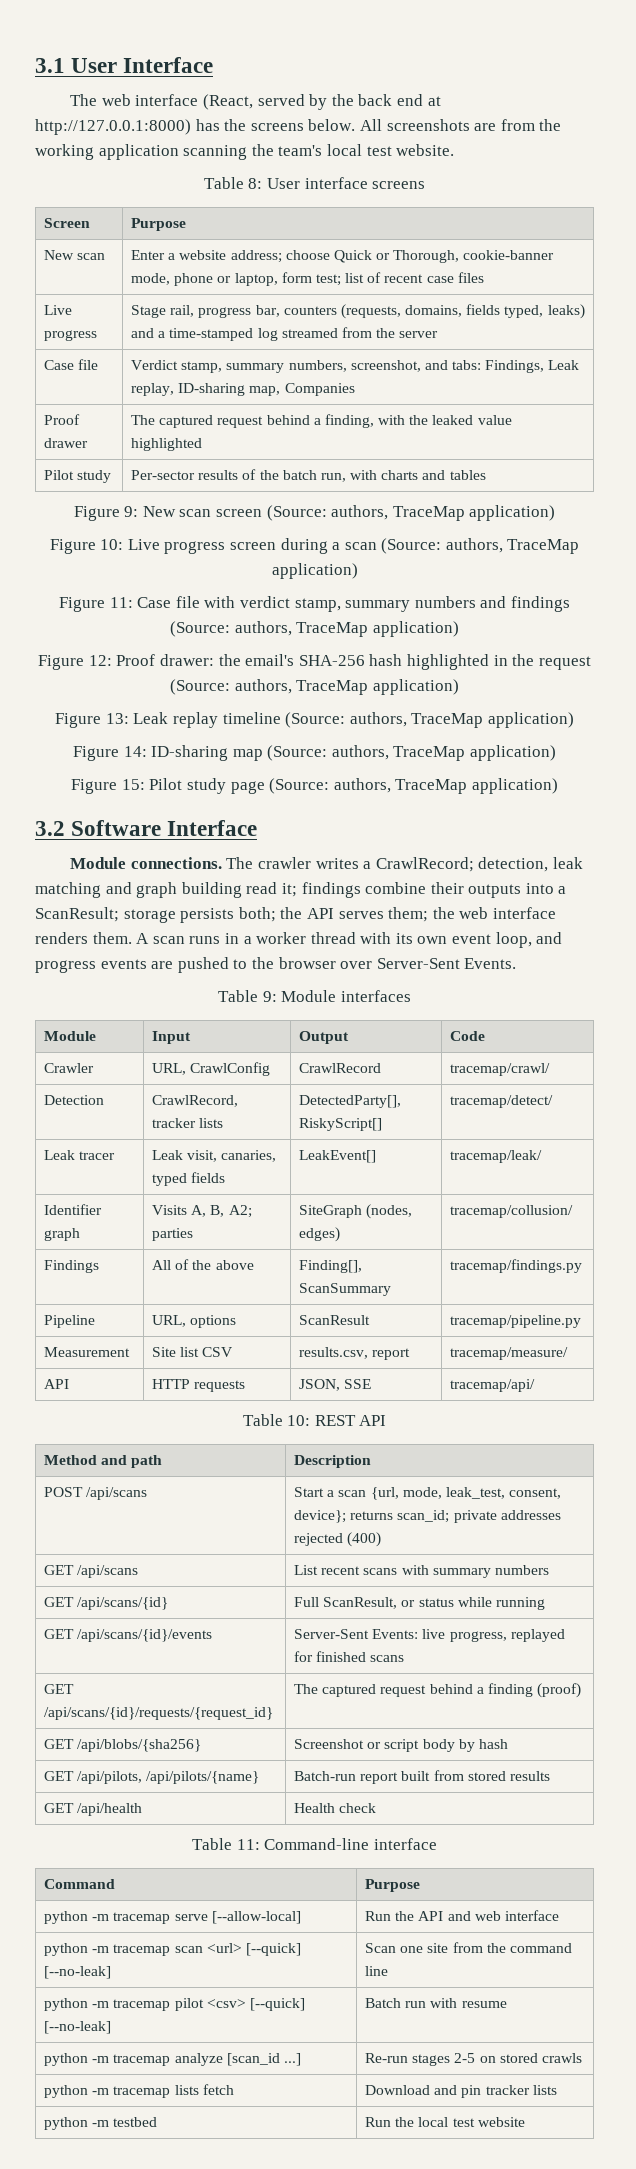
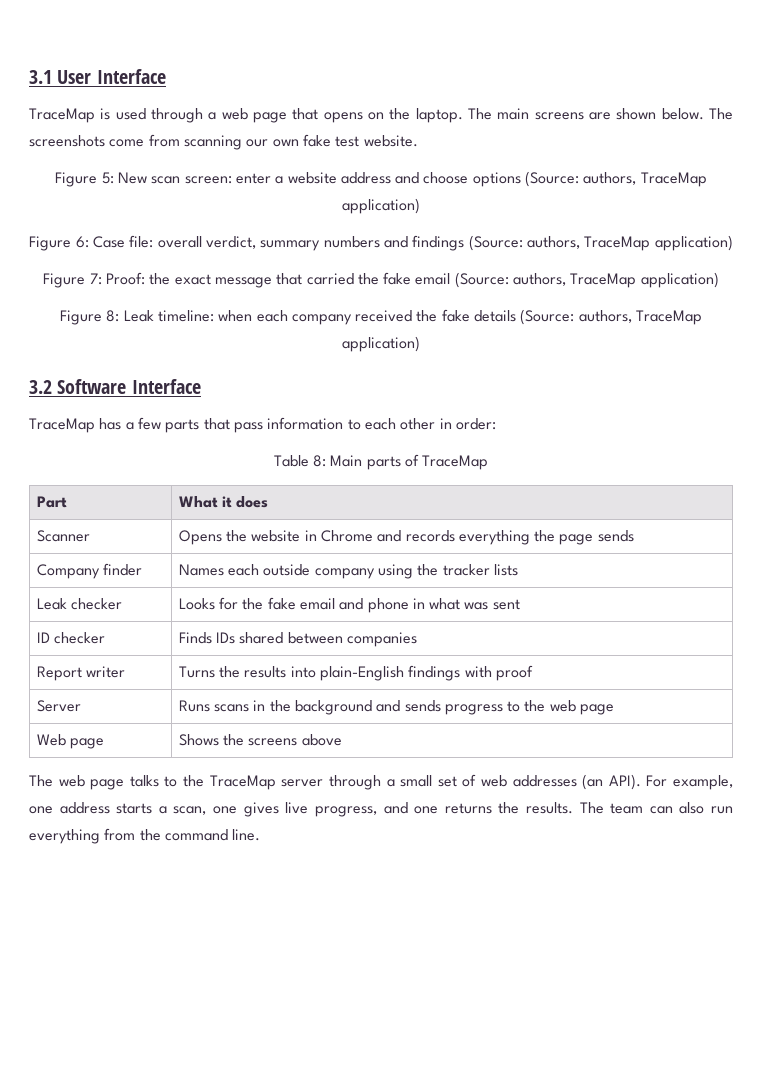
[70,94,441,110] [35,119,562,135] [35,144,455,160] [203,177,426,189] [44,218,91,228] [131,218,187,231] [44,250,106,260] [131,250,555,263] [131,272,484,286] [44,305,73,315] [44,330,98,341] [131,304,585,319] [131,327,439,341] [44,359,99,370] [131,360,580,373] [131,383,355,396] [44,414,81,425] [44,438,89,448] [131,414,512,428] [131,438,203,451] [44,470,112,483] [131,469,486,482] [73,505,556,521] [49,538,580,554] [271,563,358,579] [59,596,341,612] The web interface (React, served by the back end at http://127.0.0.1:8000) has the screens below. All screenshots are from the working application scanning the team's local test website. // Table 8: User interface screens // Screen | Purpose // New scan | Enter a website address; choose Quick or Thorough, cookie-banner mode, phone or laptop, form test; list of recent case files // Live progress | Stage rail, progress bar, counters (requests, domains, fields typed, leaks) and a time-stamped log streamed from the server // Case file | Verdict stamp, summary numbers, screenshot, and tabs: Findings, Leak replay, ID-sharing map, Companies // Proof drawer | The captured request behind a finding, with the leaked value highlighted // Pilot study | Per-sector results of the batch run, with charts and tables // Figure 9: New scan screen (Source: authors, TraceMap application) // Figure 10: Live progress screen during a scan (Source: authors, TraceMap application) // Figure 11: Case file with verdict stamp, -> [29,108,733,123] [29,134,418,150] [55,171,707,187] [342,198,420,214] [29,235,257,251] TraceMap is used through a web page that opens on the laptop. The main screens are shown below. The screenshots come from scanning our own fake test website. // Figure 5: New scan screen: enter a website address and choose options (Source: authors, TraceMap application) // Figure 6: Case file: overall verdict,
[88,654,591,670] [170,679,459,695] [55,712,574,728] [72,745,557,761] [71,778,265,794] 12: Proof drawer: the email's SHA-256 hash highlighted in the request (Source: authors, TraceMap application) // Figure 13: Leak replay timeline (Source: authors, TraceMap application) // Figure 14: ID-sharing map (Source: authors, TraceMap application) // Figure 15: Pilot study page -> [89,272,719,288] [59,309,517,325] 7: Proof: the exact message that carried the fake email (Source: authors, TraceMap application) // Figure 8: Leak timeline: when each company received the fake details
[70,857,583,872] [35,882,567,898] [35,907,556,923] [35,932,563,948] [35,957,517,973] [218,990,411,1002] [44,1031,97,1041] [152,1031,192,1044] [299,1031,350,1044] [450,1031,486,1041] [44,1063,95,1073] [152,1062,271,1076] [299,1063,382,1073] [450,1063,551,1076] [44,1095,105,1105] [152,1095,239,1107] [152,1118,224,1128] [299,1095,402,1108] [299,1118,383,1131] [450,1095,554,1108] [44,1150,116,1160] [152,1150,277,1162] [152,1172,226,1186] [299,1150,377,1163] [450,1150,543,1163] [44,1204,103,1215] [44,1228,81,1241] [152,1205,252,1218] [152,1228,194,1241] [299,1204,413,1219] [299,1227,341,1242] [450,1205,574,1218] [44,1260,100,1273] [152,1259,254,1270] [299,1260,363,1273] [299,1283,392,1296] [450,1259,583,1273] [44,1315,96,1328] [152,1315,237,1328] [299,1315,371,1325] [450,1315,582,1328] [44,1347,131,1357] [152,1347,234,1357] [299,1347,411,1360] [450,1347,569,1360] [44,1379,70,1389] [152,1379,246,1392] [299,1379,372,1391] [450,1379,536,1392] [242,1414,387,1426] [44,1455,163,1468] [294,1455,372,1468] [44,1487,148,1500] [294,1487,562,1500] [294,1510,561,1523] [294,1532,382,1547] [44,1565,139,1578] [294,1565,549,1578] [44,1597,169,1610] [294,1597,545,1610] [44,1629,213,1642] [294,1629,565,1642] [294,1651,405,1662] [44,1684,75,1694] [44,1707,274,1720] [294,1683,582,1698] [44,1739,202,1752] [294,1739,508,1752] [44,1771,260,1784] [294,1770,550,1784] [44,1803,143,1816] [294,1803,377,1813] [192,1838,437,1850] [44,1879,116,1889] [365,1879,421,1892] [44,1911,301,1924] [365,1910,559,1921] [44,1943,301,1956] [44,1966,112,1979] [365,1942,572,1953] [365,1966,389,1976] [44,1998,305,2011] [44,2021,112,2034] [365,1998,507,2008] [44,2053,301,2066] [365,2053,582,2066] [44,2084,234,2098] [365,2085,557,2098] [44,2117,158,2130] [365,2117,525,2127] Module connections. The crawler writes a CrawlRecord; detection, leak matching and graph building read it; findings combine their outputs into a ScanResult; storage persists both; the API serves them; the web interface renders them. A scan runs in a worker thread with its own event loop, and progress events are pushed to the browser over Server-Sent Events. // Table 9: Module interfaces // Module | Input | Output | Code // Crawler | URL, CrawlConfig | CrawlRecord | tracemap/crawl/ // Detection | CrawlRecord, tracker lists | DetectedParty[], RiskyScript[] | tracemap/detect/ // Leak tracer | Leak visit, canaries, typed fields | LeakEvent[] | tracemap/leak/ // Identifier graph | Visits A, B, A2; parties | SiteGraph (nodes, edges) | tracemap/collusion/ // Findings | All of the above | Finding[], ScanSummary | tracemap/findings.py // Pipeline | URL, options | ScanResult | tracemap/pipeline.py // Measurement | Site list CSV | results.csv, report | tracemap/measure/ // API | HTTP requests | JSON, SSE | tracemap/api/ // Table 10: REST API // Method and path | Description // POST /api/scans | Start a scan {url, mode, leak_test, consent, device}; returns scan_id; private addresses rejected (400) // GET /api/scans | List recent scans with summary numbers // GET /api/scans/{id} | Full ScanResult, or status while running // GET /api/scans/{id}/events | Server-Sent Events: live progress, replayed for finished scans // GET /api/scans/{id}/requests/{request_id} | The captured request behind a finding (proof) // GET /api/blobs/{sha256} | Screenshot or script body by hash // GET /api/pilots, /api/pilots/{name} | Batch-run report built from stored results // GET /api/health | Health check // Table 11: Command-line interface // Command | Purpose // python -m tracemap serve [--allow-local] | Run the API and web interface // python -m tracemap scan <url> [--quick] [--no-leak] | Scan one site from the command line // python -m tracemap pilot <csv> [--quick] [--no-leak] | Batch run with resume // python -m tracemap analyze [scan_id ...] | Re-run stages 2-5 on stored crawls // python -m tracemap lists fetch | Download and pin tracker lists // python -m testbed | Run the local test website -> [29,417,496,433] [273,454,489,470] [36,496,67,508] [178,496,269,508] [36,530,90,542] [178,530,634,545] [36,563,142,579] [178,564,518,579] [36,598,122,610] [178,597,520,613] [36,632,105,644] [178,632,417,647] [36,666,125,681] [178,665,533,681] [36,700,81,712] [178,700,615,715] [36,734,104,749] [178,734,342,746] [29,774,733,790] [29,802,733,817] [29,828,261,844] TraceMap has a few parts that pass information to each other in order: // Table 8: Main parts of TraceMap // Part | What it does // Scanner | Opens the website in Chrome and records everything the page sends // Company finder | Names each outside company using the tracker lists // Leak checker | Looks for the fake email and phone in what was sent // ID checker | Finds IDs shared between companies // Report writer | Turns the results into plain-English findings with proof // Server | Runs scans in the background and sends progress to the web page // Web page | Shows the screens above // The web page talks to the TraceMap server through a small set of web addresses (an API). For example, one address starts a scan, one gives live progress, and one returns the results. The team can also run everything from the command line.

